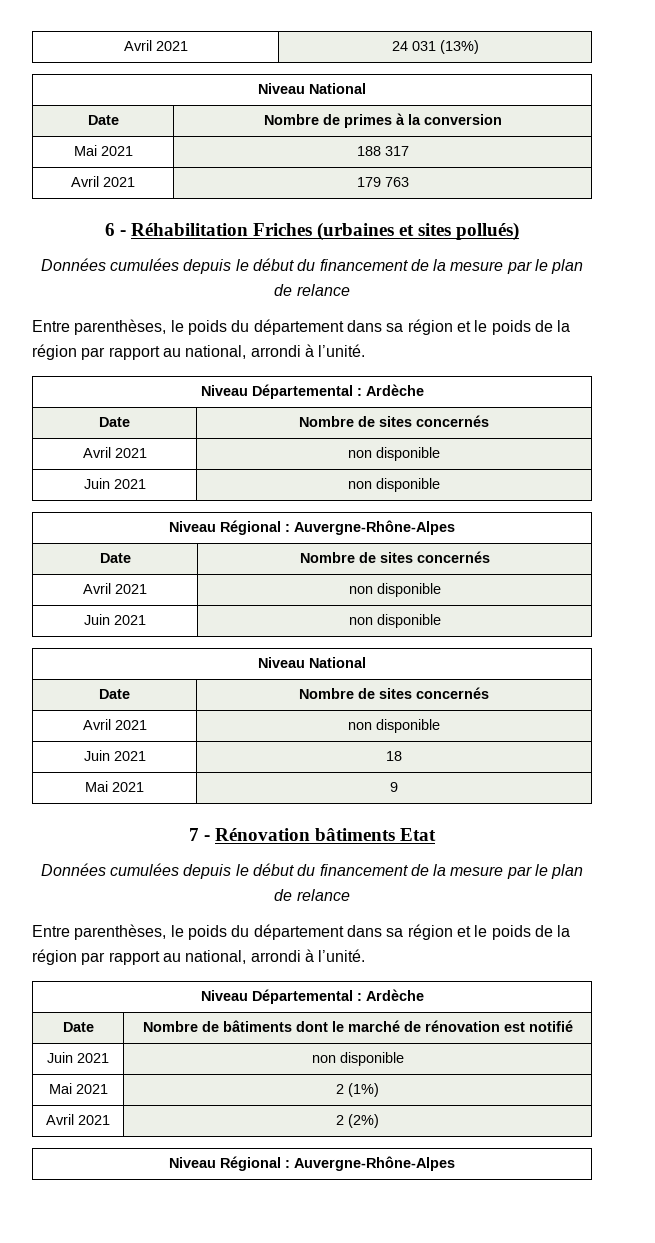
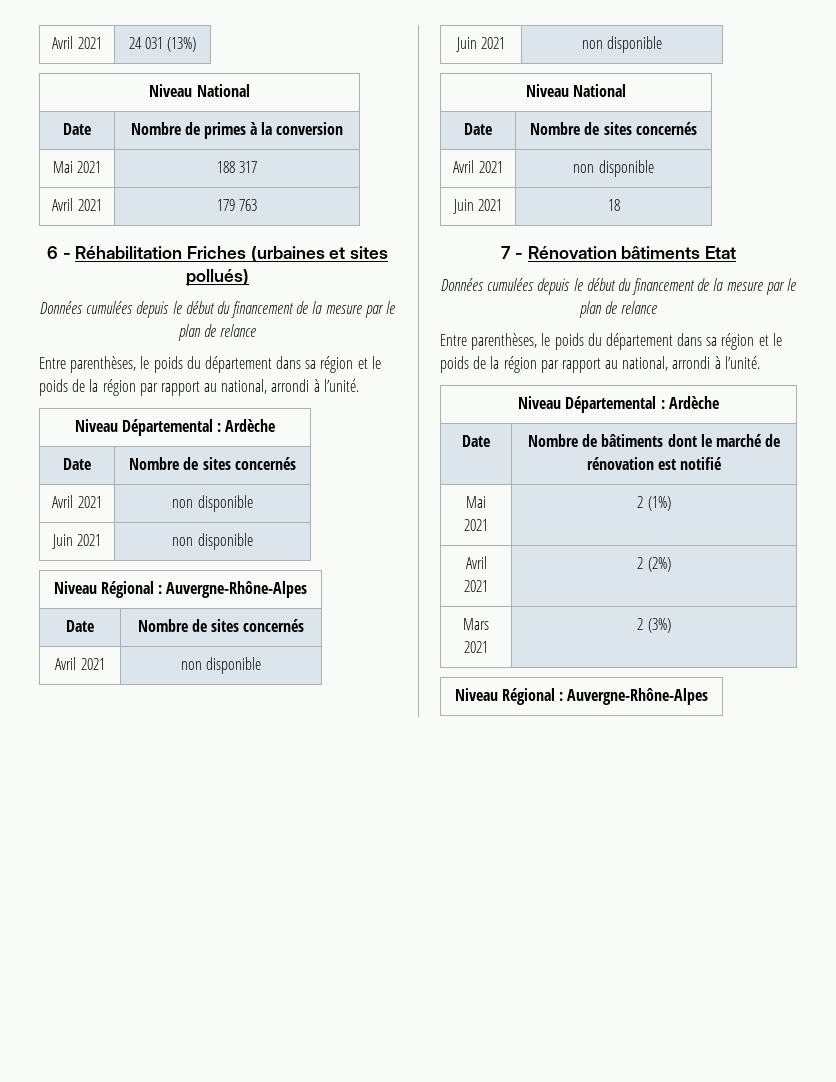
[85,781,144,792] [390,782,398,792] // Mai 2021 | 9 -> (620, 205) none
[47,1052,109,1063] [311,1052,404,1066] // Juin 2021 | non disponible -> (722, 463) none
(379, 1121) none -> [463,618,489,630] [464,641,488,653] [637,618,671,633] // Mars 2021 | 2 (3%)

